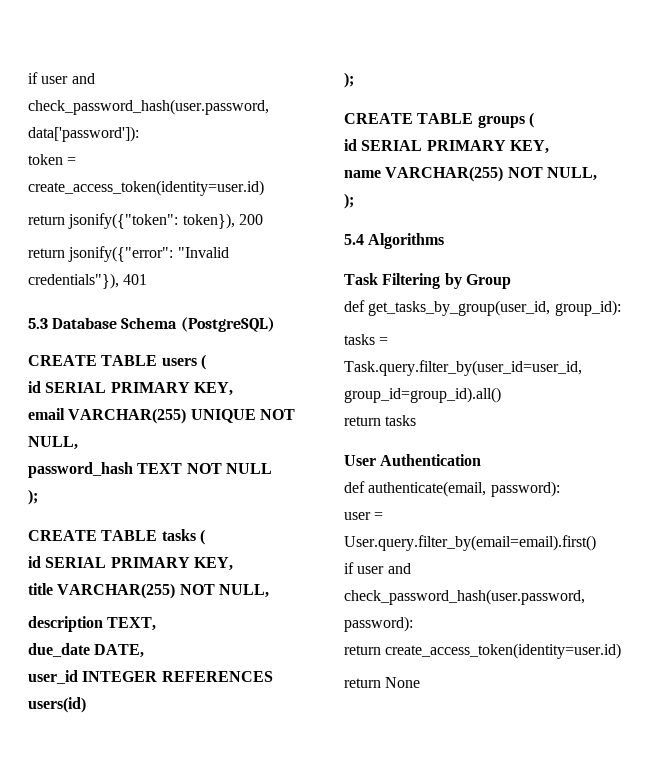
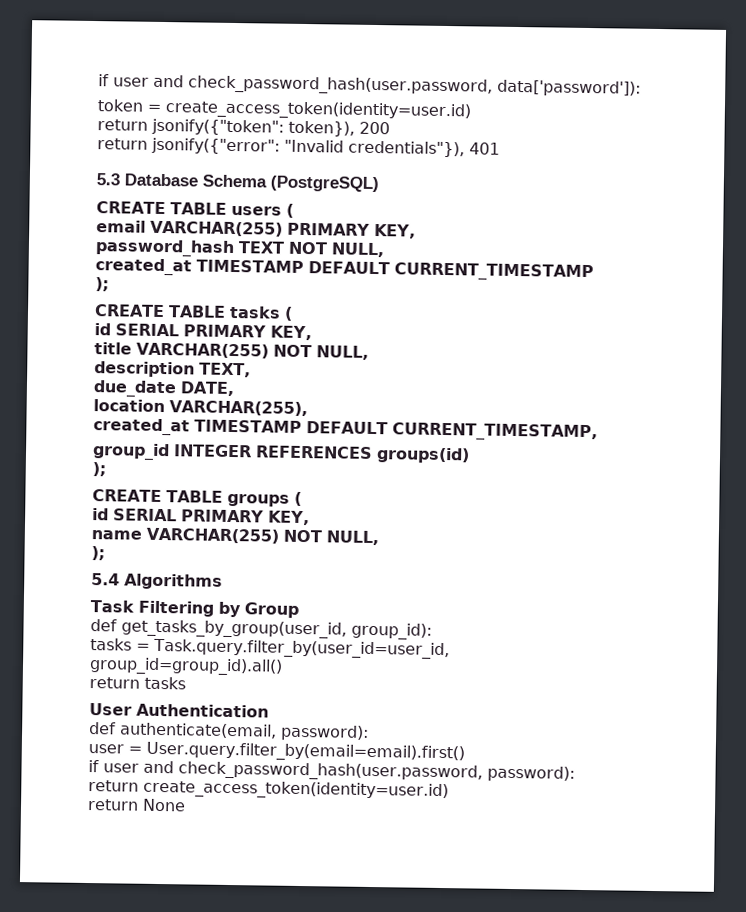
[28,381,233,396] [28,408,295,424] [28,436,78,450] [28,462,272,478] id SERIAL PRIMARY KEY, // email VARCHAR(255) UNIQUE NOT NULL, // password_hash TEXT NOT NULL -> [96,220,416,239] [95,239,385,258] [95,258,594,282] email VARCHAR(255) PRIMARY KEY, // password_hash TEXT NOT NULL, // created_at TIMESTAMP DEFAULT CURRENT_TIMESTAMP
[28,670,78,684] user_id -> [93,399,308,417] [93,418,598,442] [92,443,170,461] location VARCHAR(255), // created_at TIMESTAMP DEFAULT CURRENT_TIMESTAMP, // group_id
[28,697,86,713] users(id) -> [376,447,470,464] groups(id)

